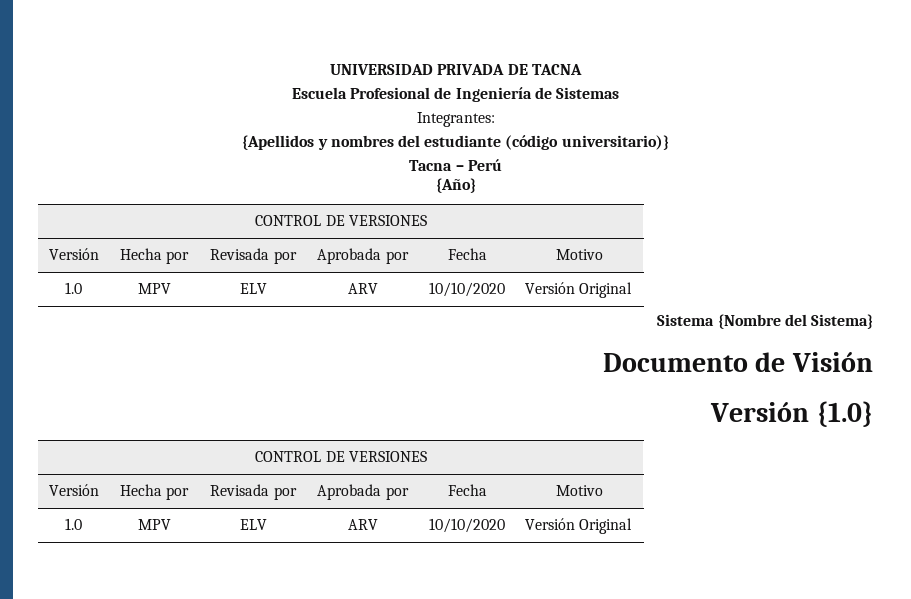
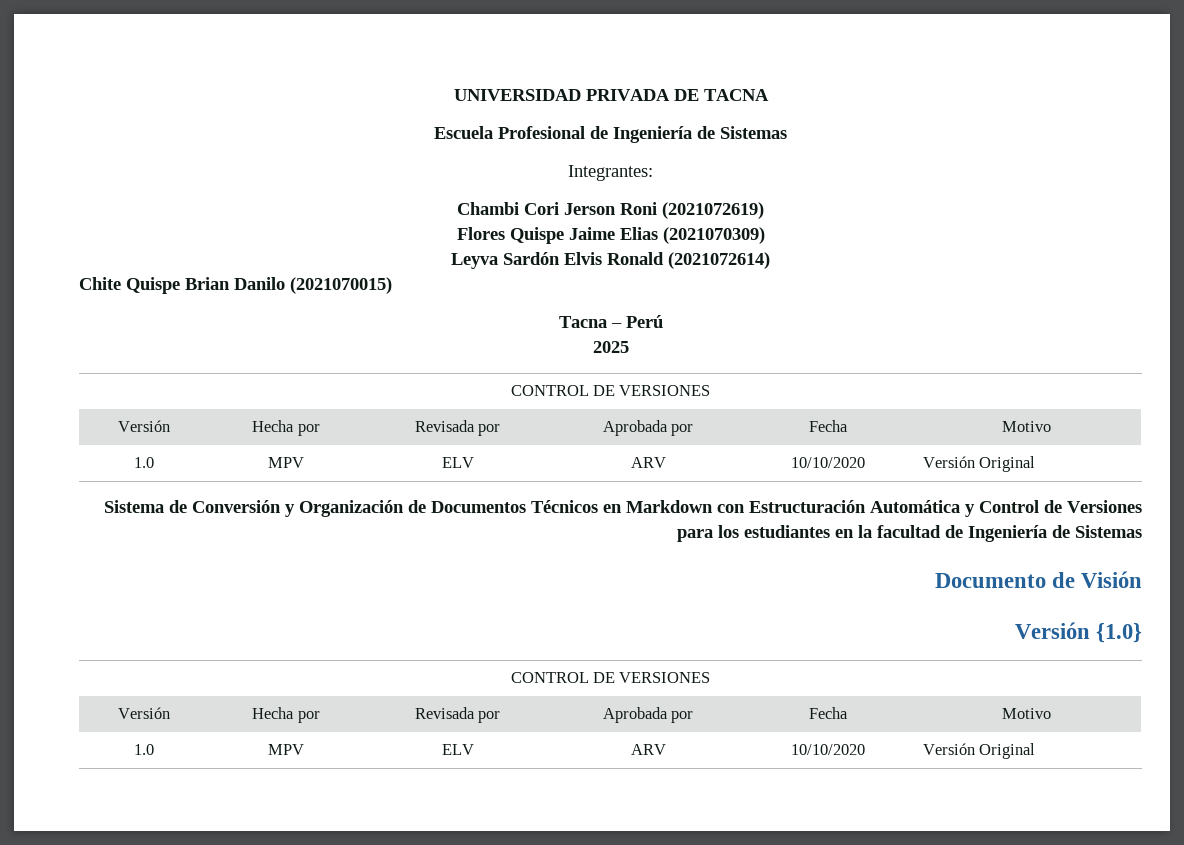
[242,135,669,150] {Apellidos y nombres del estudiante (código universitario)} -> [457,202,764,219] [456,227,765,244] [451,252,770,269] [79,277,392,294] Chambi Cori Jerson Roni (2021072619) // Flores Quispe Jaime Elias (2021070309) // Leyva Sardón Elvis Ronald (2021072614) // Chite Quispe Brian Danilo (2021070015)
[435,178,476,193] {Año} -> [592,341,629,353] 2025
[717,314,873,329] {Nombre del Sistema} -> [169,500,1142,517] [677,525,1142,542] de Conversión y Organización de Documentos Técnicos en Markdown con Estructuración Automática y Control de Versiones para los estudiantes en la facultad de Ingeniería de Sistemas

